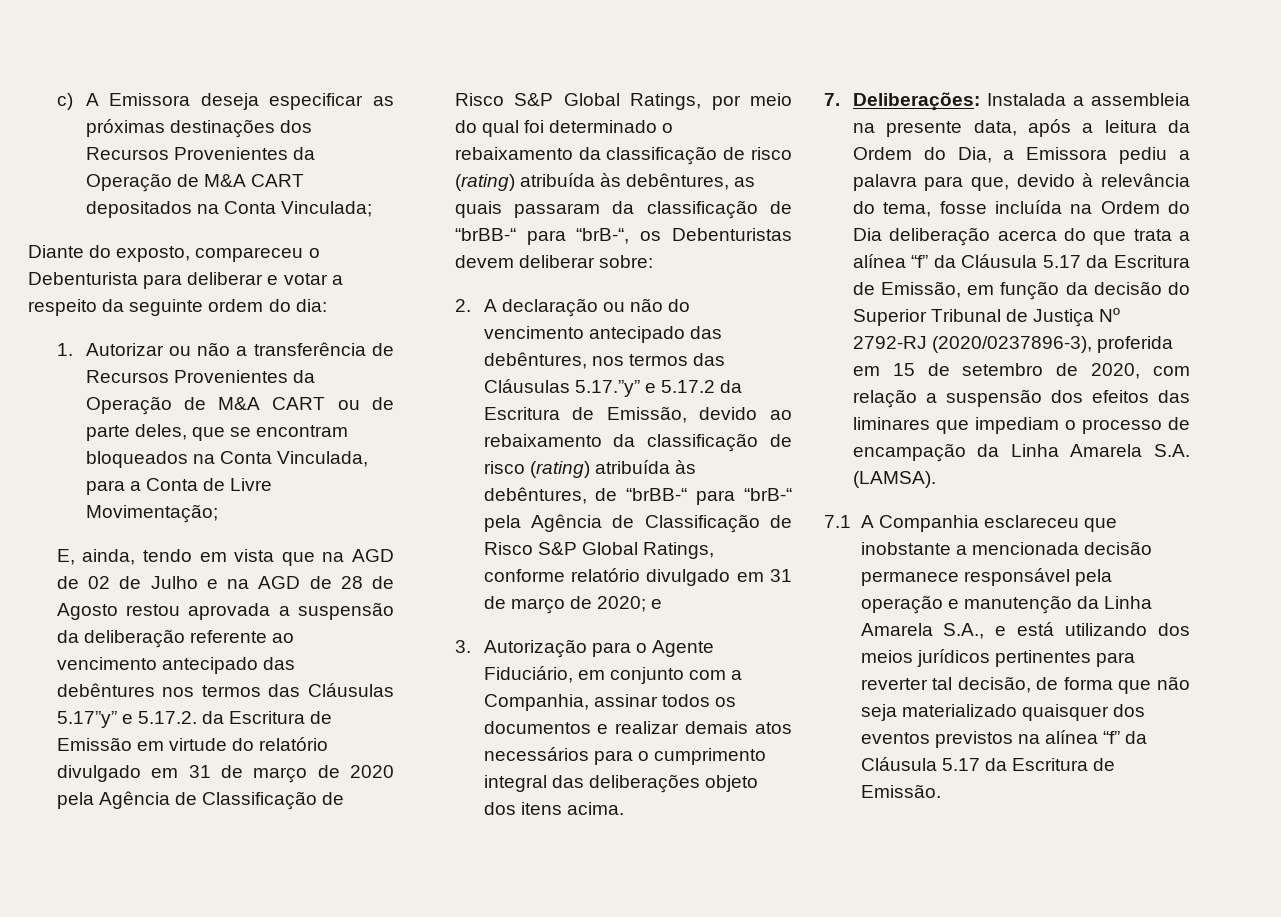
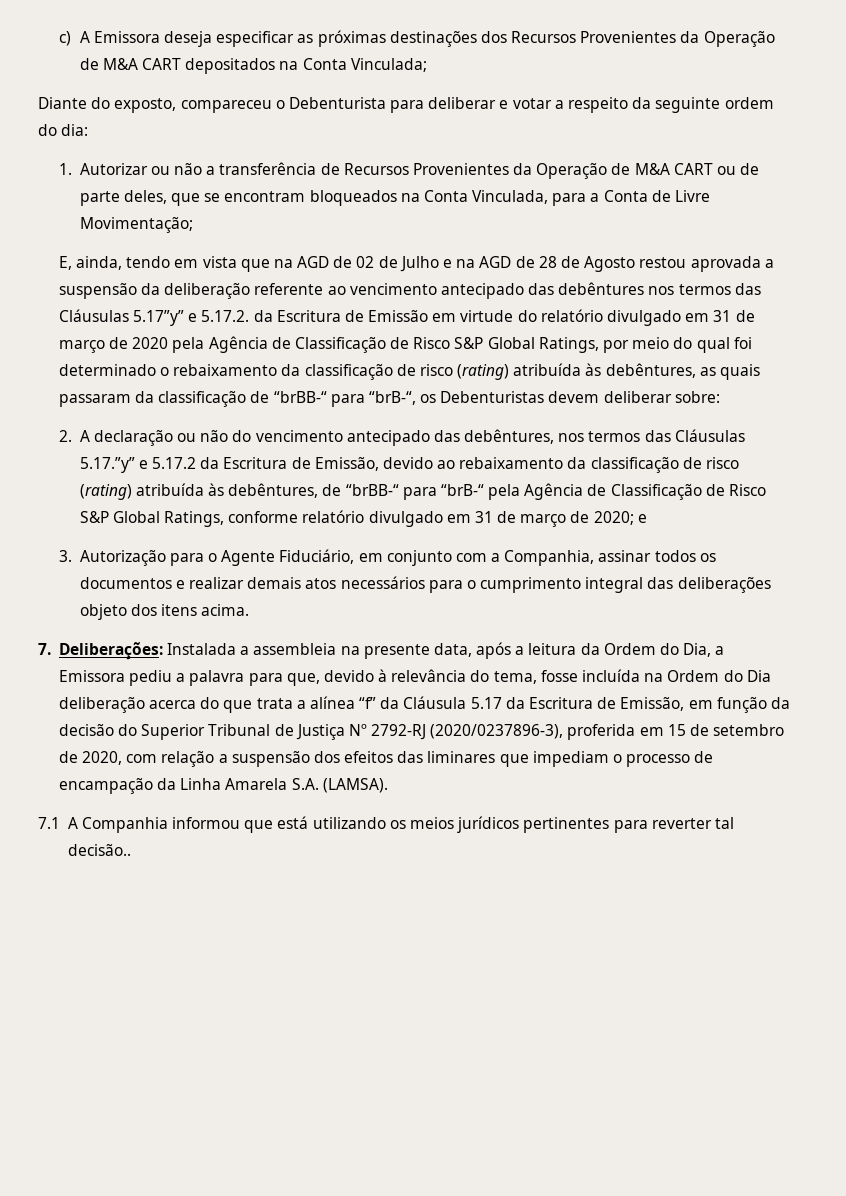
[983,515,1117,532] [860,541,1152,555] [860,568,1112,586] [860,595,1153,614] [860,623,1007,639] esclareceu que inobstante a mencionada decisão permanece responsável pela operação e manutenção da Linha Amarela S.A., e -> [172,817,274,833] informou que
[1158,623,1190,636] dos -> [389,820,406,829] os
[957,676,1190,694] [860,704,1145,721] [860,730,1148,748] [860,757,1116,771] [860,784,941,798] decisão, de forma que não seja materializado quaisquer dos eventos previstos na alínea “f” da Cláusula 5.17 da Escritura de Emissão. -> [67,844,131,856] decisão..

